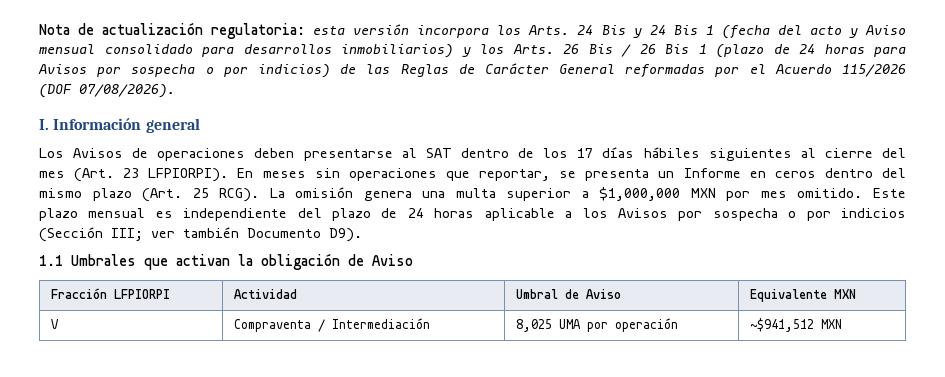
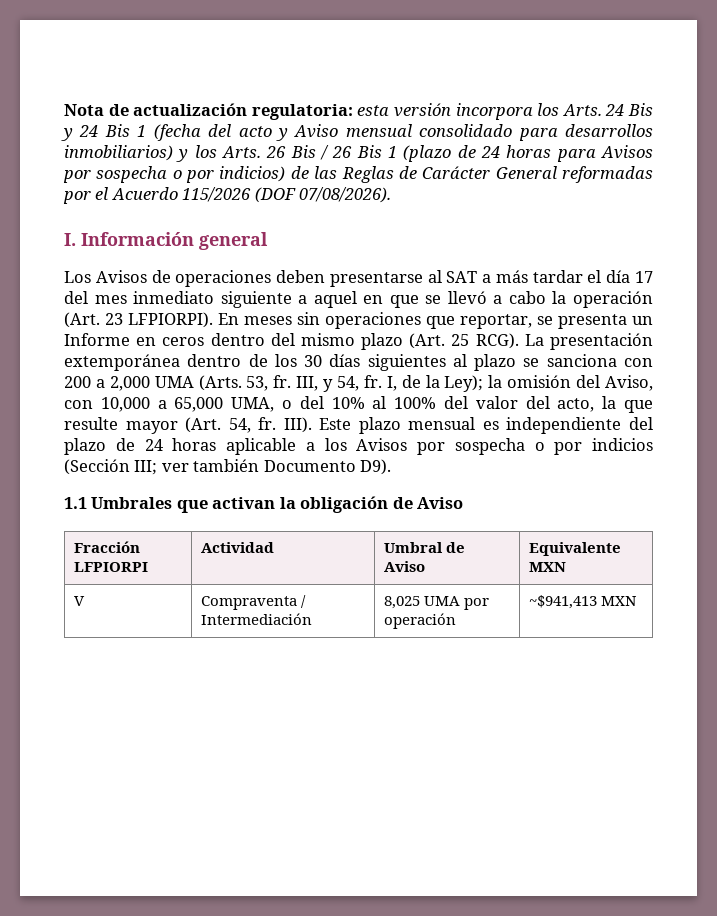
[460,147,907,161] [39,171,65,178] dentro de los 17 días hábiles siguientes al cierre del mes -> [482,270,653,283] [64,291,654,308] a más tardar el día 17 del mes inmediato siguiente a aquel en que se llevó a cabo la operación
[295,187,863,201] omisión genera una multa superior a $1,000,000 MXN por mes omitido. -> [550,333,653,350] [64,354,653,371] [64,375,654,392] [64,396,653,413] [64,417,312,434] presentación extemporánea dentro de los 30 días siguientes al plazo se sanciona con 200 a 2,000 UMA (Arts. 53, fr. III, y 54, fr. I, de la Ley); la omisión del Aviso, con 10,000 a 65,000 UMA, o del 10% al 100% del valor del acto, la que resulte mayor (Art. 54, fr. III).
[749,318,814,332] ~$941,512 -> [529,595,598,609] ~$941,413

